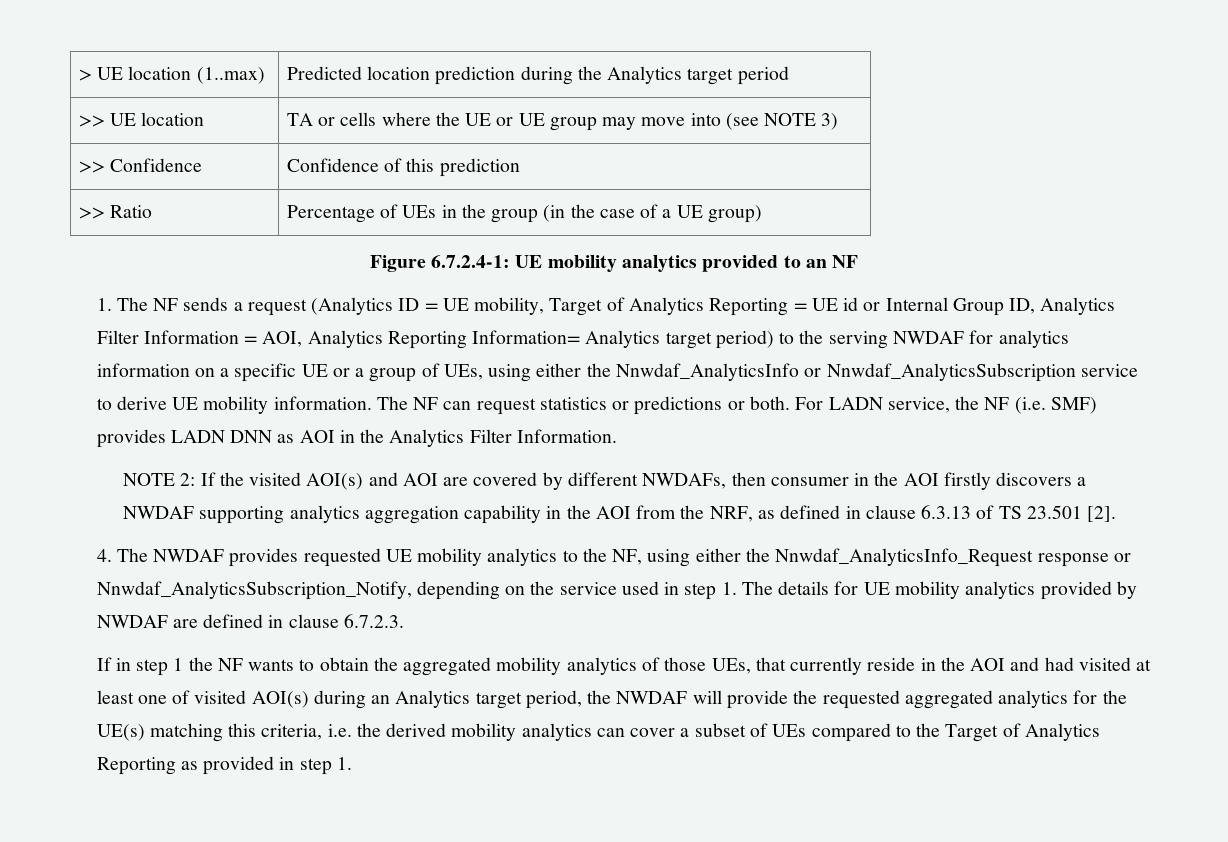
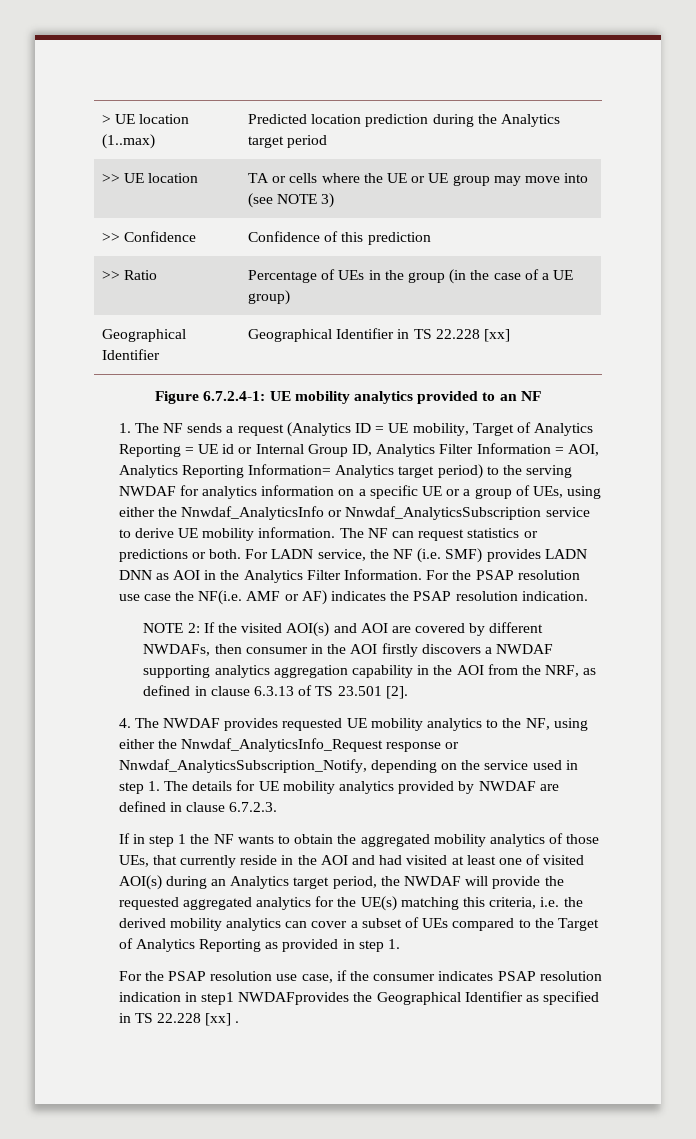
(762, 214) none -> [102,329,187,342] [102,349,161,360] [248,328,511,342] // Geographical Identifier | Geographical Identifier in TS 22.228 [xx]
(617, 436) none -> [426,570,580,580] [118,590,588,605] For the PSAP resolution use case the NF(i.e. AMF or AF) indicates the PSAP resolution indication.
(352, 763) none -> [118,970,602,983] [118,991,600,1005] [118,1013,240,1026] // For the PSAP resolution use case, if the consumer indicates PSAP resolution indication in step1 NWDAFprovides the Geographical Identifier as specified in TS 22.228 [xx] .

